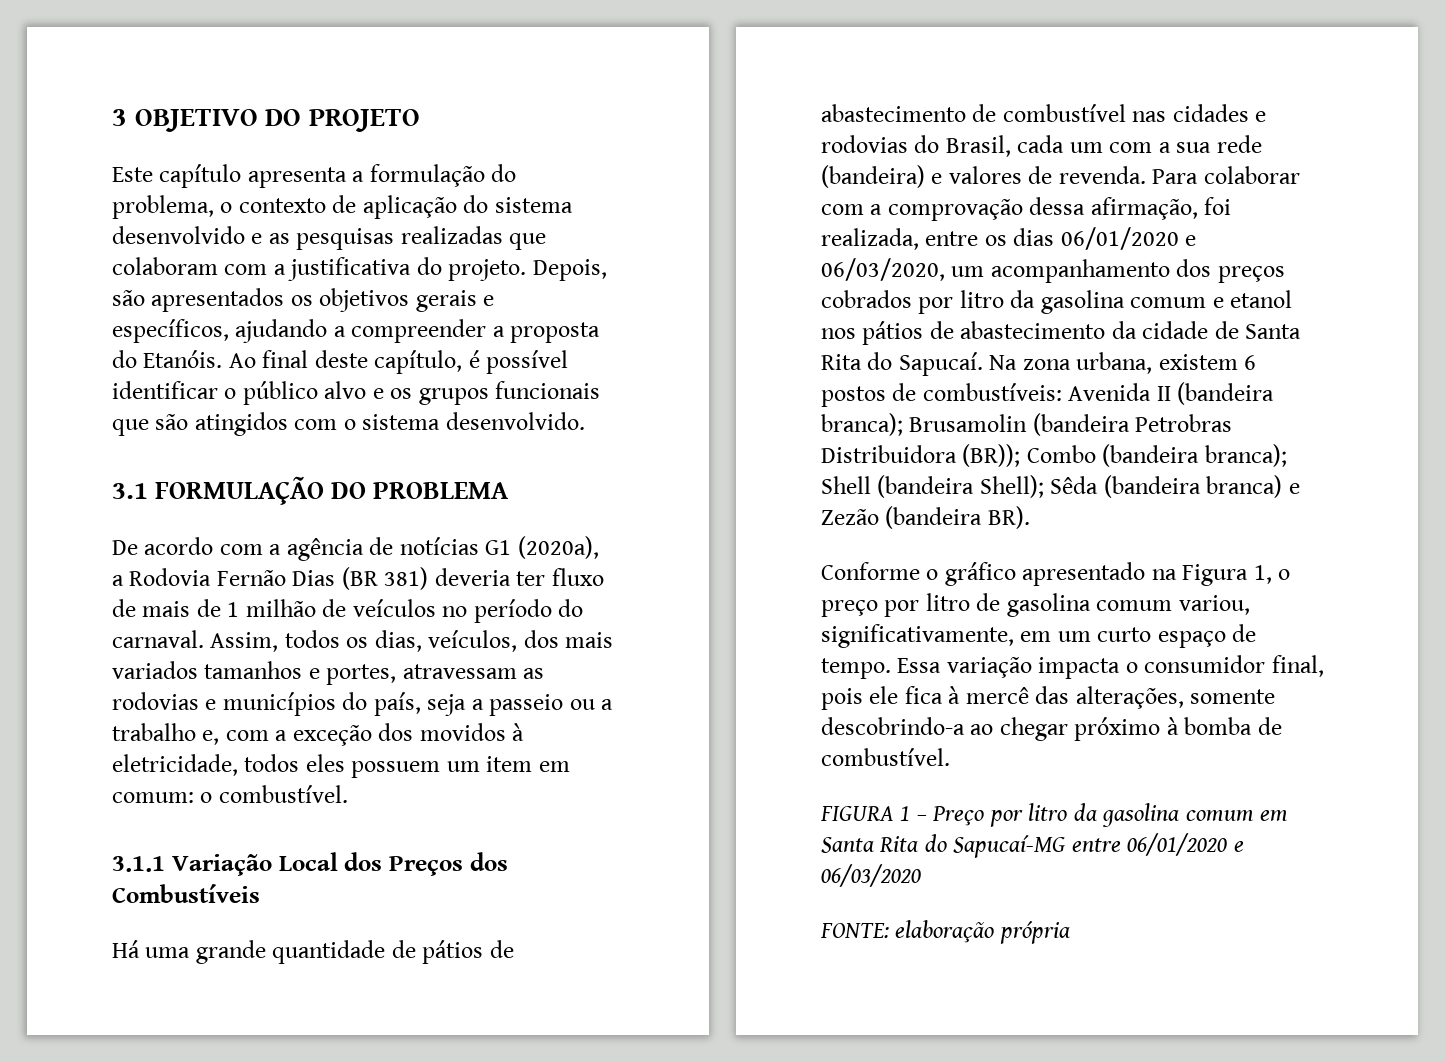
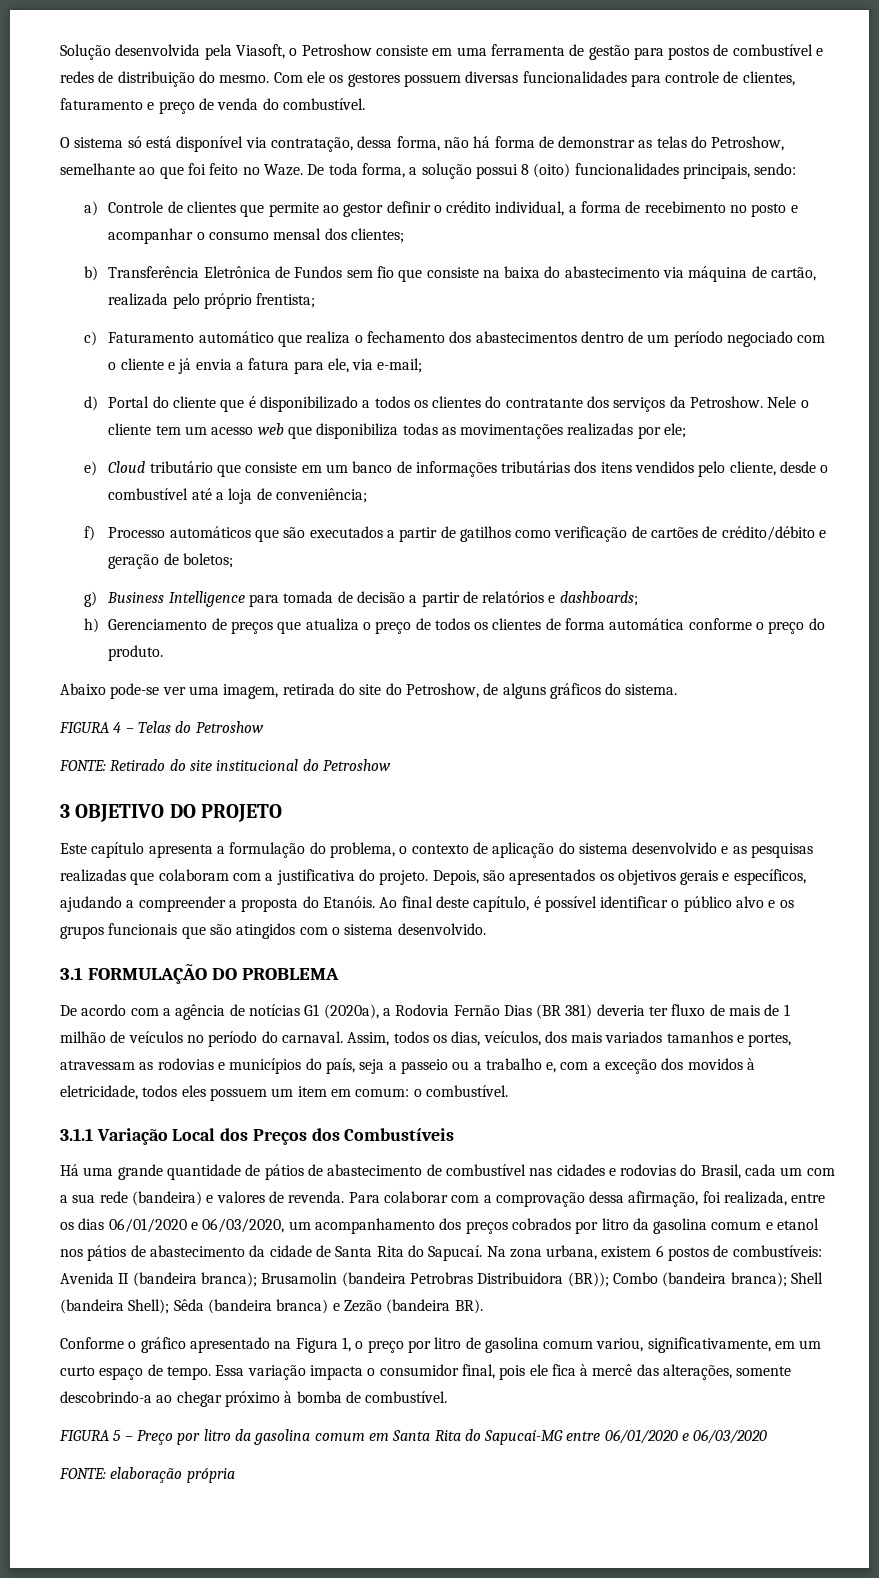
(112, 117) none -> [60,44,824,60] [60,71,795,87] [60,98,365,114] [60,136,785,152] [60,163,797,179] [84,201,798,217] [108,228,404,244] [84,266,817,282] [108,293,316,309] [84,331,826,347] [108,358,423,374] [84,396,809,412] [108,423,687,439] [84,461,829,477] [108,488,367,504] [84,526,827,542] [108,553,233,569] [84,591,638,607] [84,618,825,634] [108,645,164,661] [60,683,678,699] [59,721,264,733] [59,759,391,771] Solução desenvolvida pela Viasoft, o Petroshow consiste em uma ferramenta de gestão para postos de combustível e redes de distribuição do mesmo. Com ele os gestores possuem diversas funcionalidades para controle de clientes, faturamento e preço de venda do combustível. // O sistema só está disponível via contratação, dessa forma, não há forma de demonstrar as telas do Petroshow, semelhante ao que foi feito no Waze. De toda forma, a solução possui 8 (oito) funcionalidades principais, sendo: // a) Controle de clientes que permite ao gestor definir o crédito individual, a forma de recebimento no posto e acompanhar o consumo mensal dos clientes; // b) Transferência Eletrônica de Fundos sem fio que consiste na baixa do abastecimento via máquina de cartão, realizada pelo próprio frentista; // c) Faturamento automático que realiza o fechamento dos abastecimentos dentro de um período negociado com o cliente e já envia a fatura para ele, via e-mail; // d) Portal do cliente que é disponibilizado a todos os clientes do contratante dos serviços da Petroshow. Nele o cliente tem um acesso web que disponibiliza todas as movimentações realizadas por ele; // e) Cloud tributário que consiste em um banco de informações tributárias dos itens vendidos pelo cliente, desde o combustível até a loja de conveniência; // f) Processo automáticos que são executados a partir de gatilhos como verificação de cartões de crédito/débito e geração de boletos; // g) Business Intelligence para tomada de decisão a partir de relatórios e dashboards; // h) Gerenciamento de preços que atualiza o preço de todos os clientes de forma automática conforme o preço do produto. // Abaixo pode-se ver uma imagem, retirada do site do Petroshow, de alguns gráficos do sistema. // FIGURA 4 – Telas do Petroshow // FONTE: Retirado do site institucional do Petroshow //
[900,806,911,821] 1 -> [113,1430,122,1441] 5

